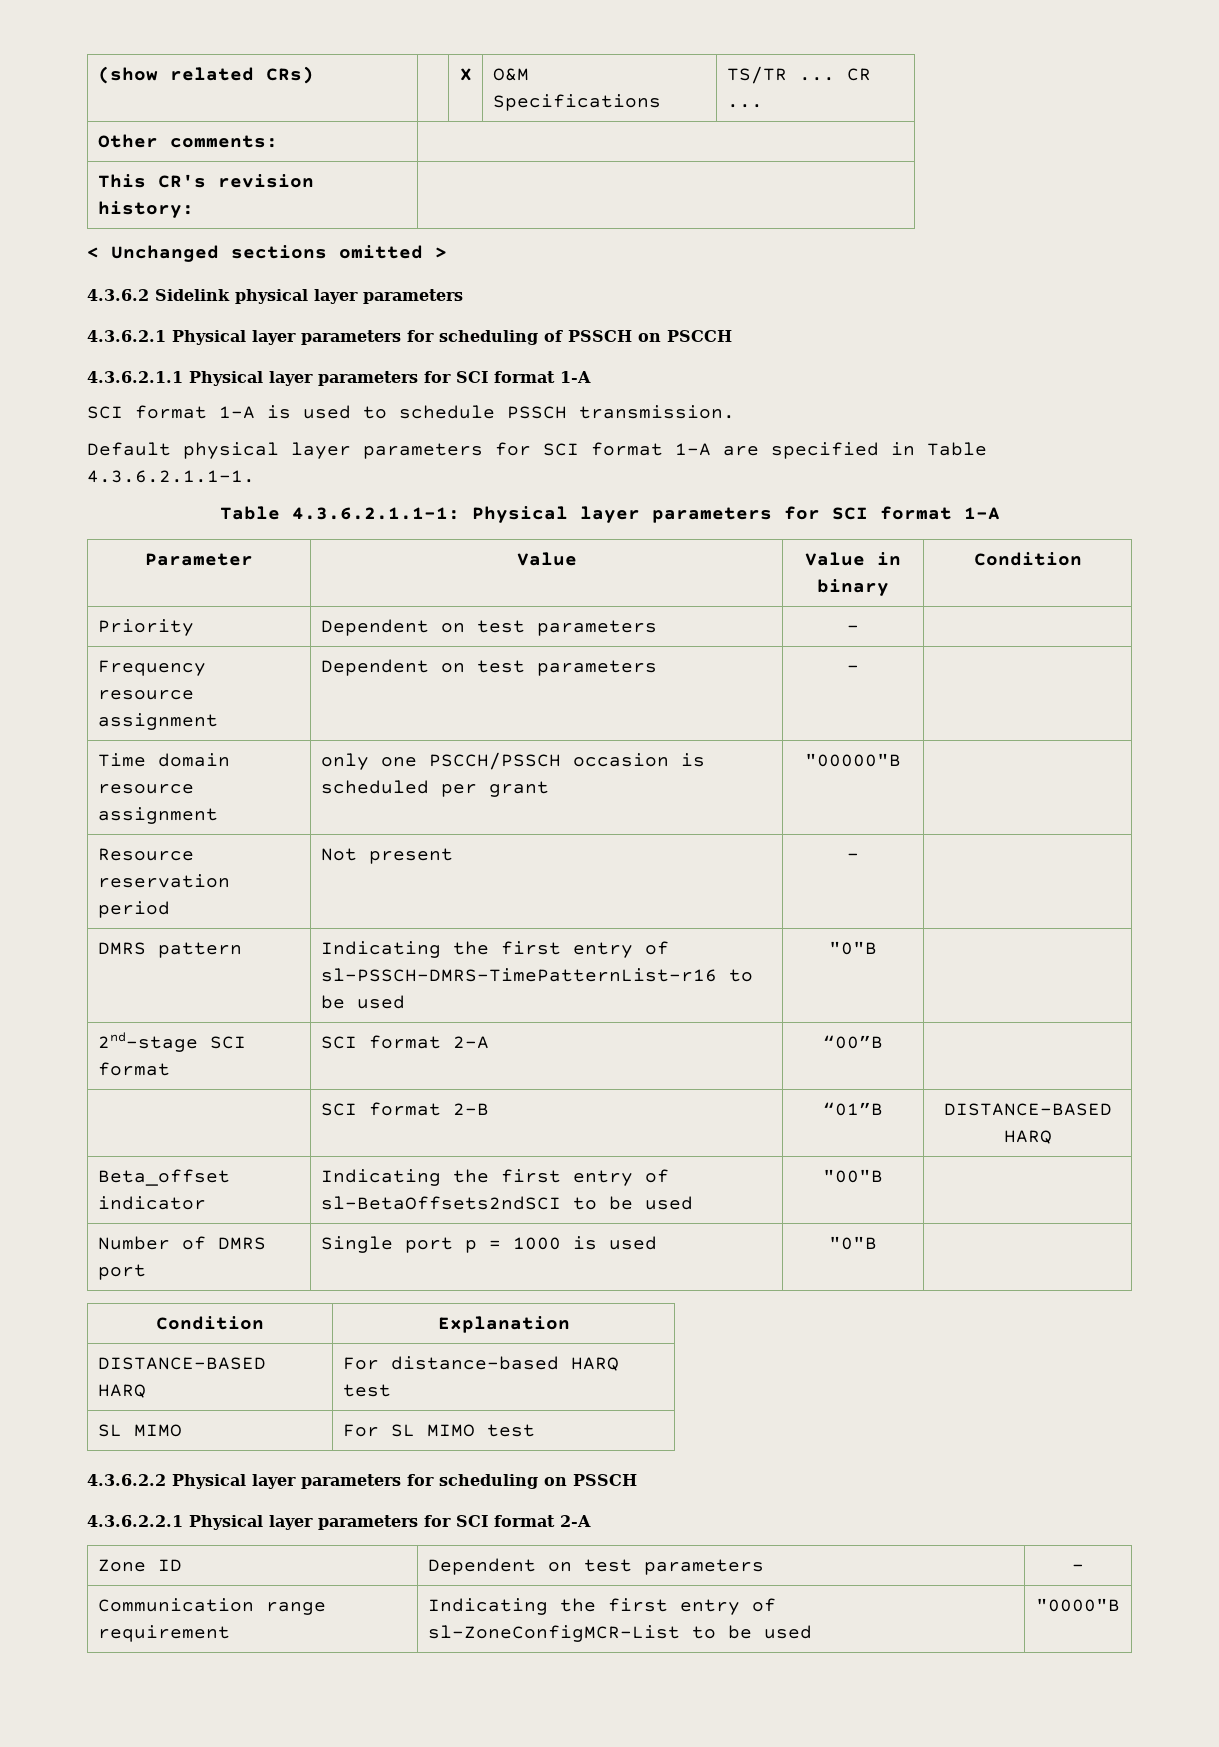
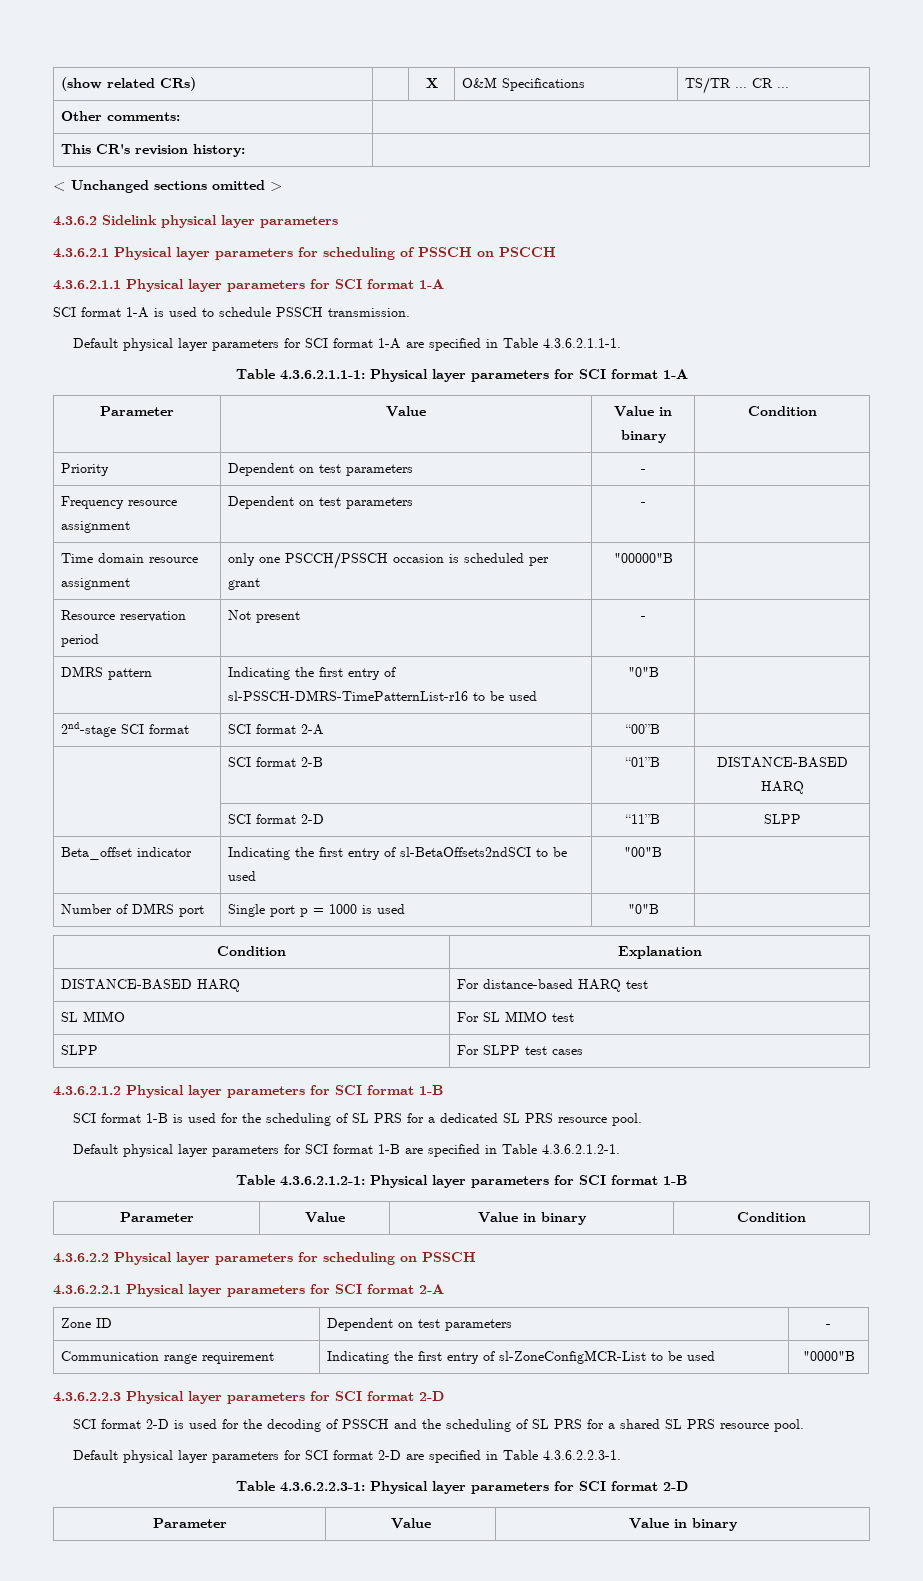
(1052, 1137) none -> [227,814,324,824] [625,814,660,824] [763,814,801,824] // | SCI format 2-D | “11”B | SLPP
(535, 1430) none -> [60,1045,98,1055] [456,1045,583,1055] [53,1085,443,1098] [72,1113,642,1126] [72,1144,620,1157] [236,1175,687,1188] [119,1212,194,1222] [304,1212,345,1223] [477,1212,587,1225] [737,1212,806,1222] // SLPP | For SLPP test cases // 4.3.6.2.1.2 Physical layer parameters for SCI format 1-B // SCI format 1-B is used for the scheduling of SL PRS for a dedicated SL PRS resource pool. // Default physical layer parameters for SCI format 1-B are specified in Table 4.3.6.2.1.2-1. // Table 4.3.6.2.1.2-1: Physical layer parameters for SCI format 1-B // Parameter | Value | Value in binary | Condition
(1120, 1605) none -> [53,1391,444,1404] [72,1419,804,1432] [72,1450,621,1463] [235,1481,688,1494] [152,1518,227,1528] [390,1518,431,1529] [628,1518,738,1531] // 4.3.6.2.2.3 Physical layer parameters for SCI format 2-D // SCI format 2-D is used for the decoding of PSSCH and the scheduling of SL PRS for a shared SL PRS resource pool. // Default physical layer parameters for SCI format 2-D are specified in Table 4.3.6.2.2.3-1. // Table 4.3.6.2.2.3-1: Physical layer parameters for SCI format 2-D // Parameter | Value | Value in binary

